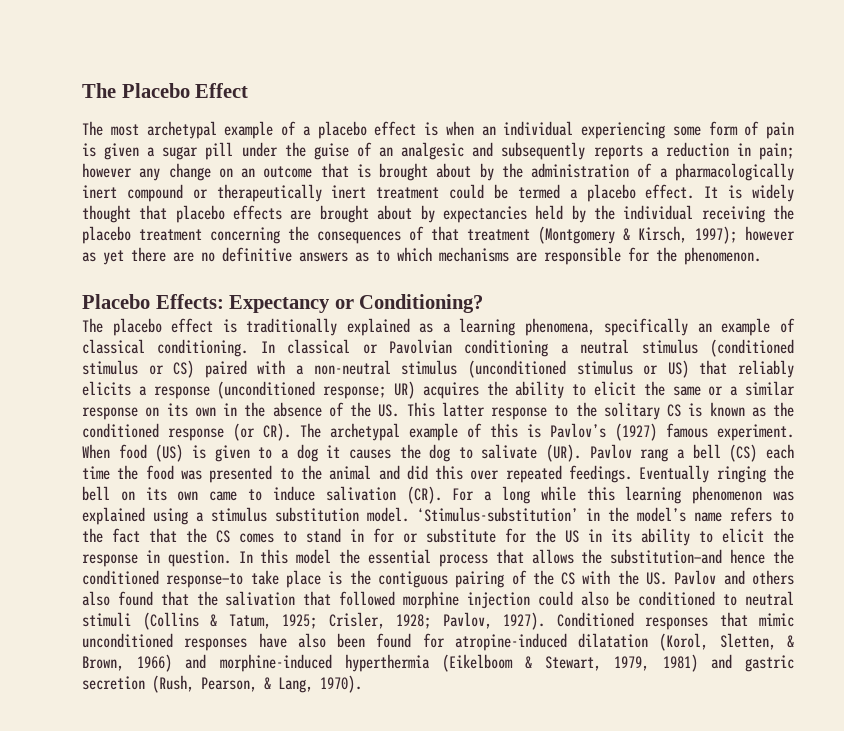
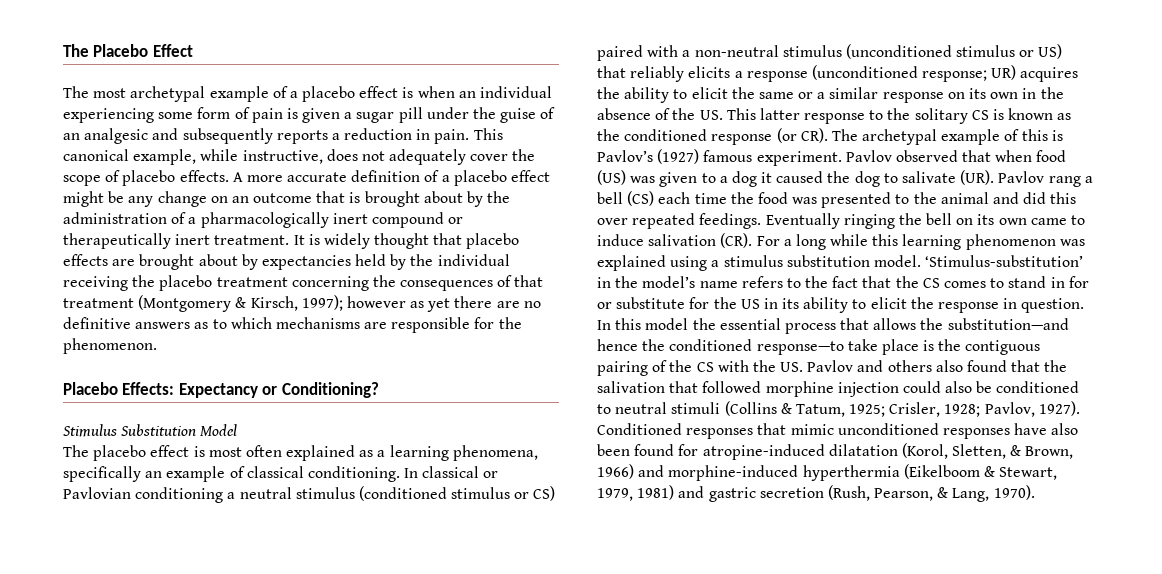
[759,143,795,160] [82,163,132,178] pain; however -> [434,128,503,144] [63,149,536,165] [63,170,551,186] [63,191,125,207] pain. This canonical example, while instructive, does not adequately cover the scope of placebo effects. A more accurate definition of a placebo effect might be
[376,184,695,202] treatment could be termed a placebo effect. -> [214,235,290,245] treatment.
(484, 303) none -> [63,424,238,437] // Stimulus Substitution Model
[246,318,338,336] traditionally -> [208,445,282,457] most often
[389,339,452,354] Pavolvian -> [63,487,131,499] Pavlovian
[82,444,110,459] When -> [845,150,1033,162] Pavlov observed that when
[191,445,206,459] is -> [630,176,656,183] was
[348,449,391,459] causes -> [776,171,824,183] caused

